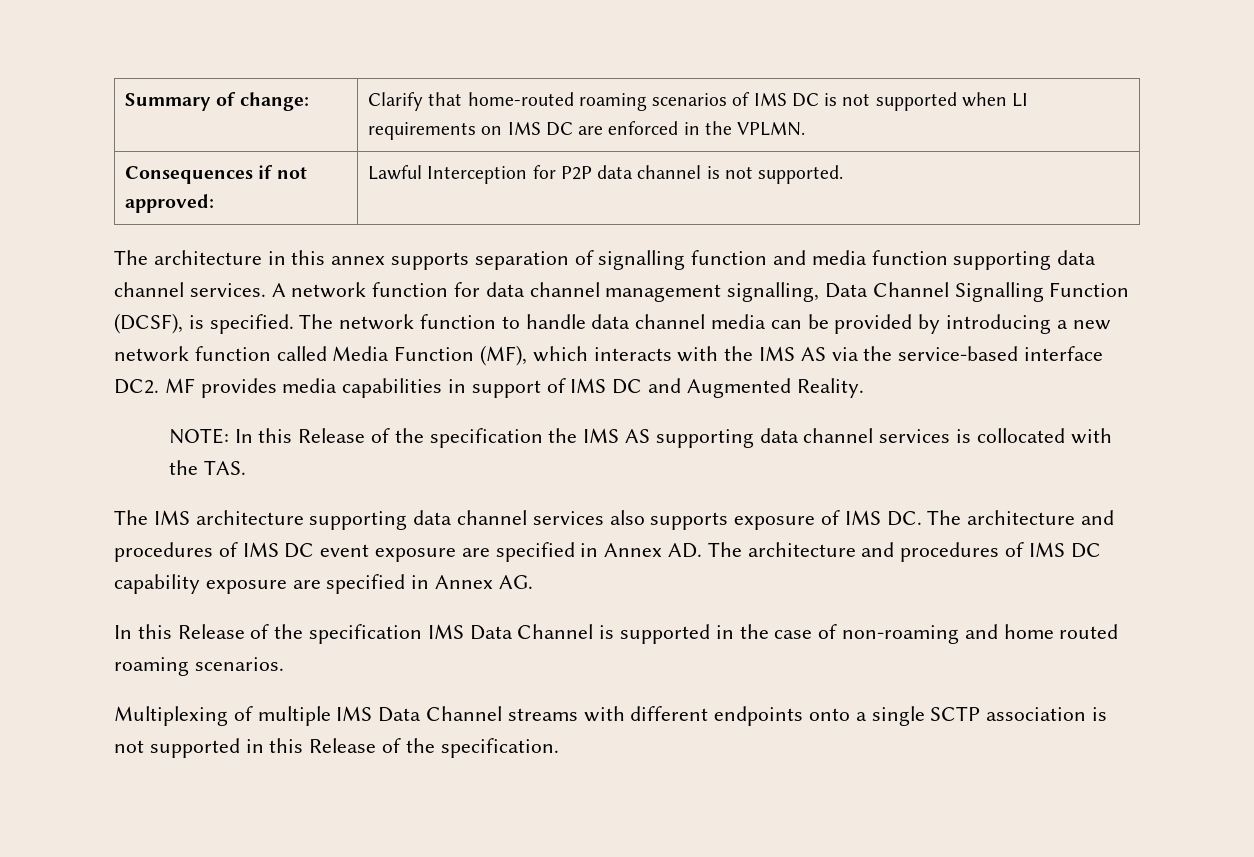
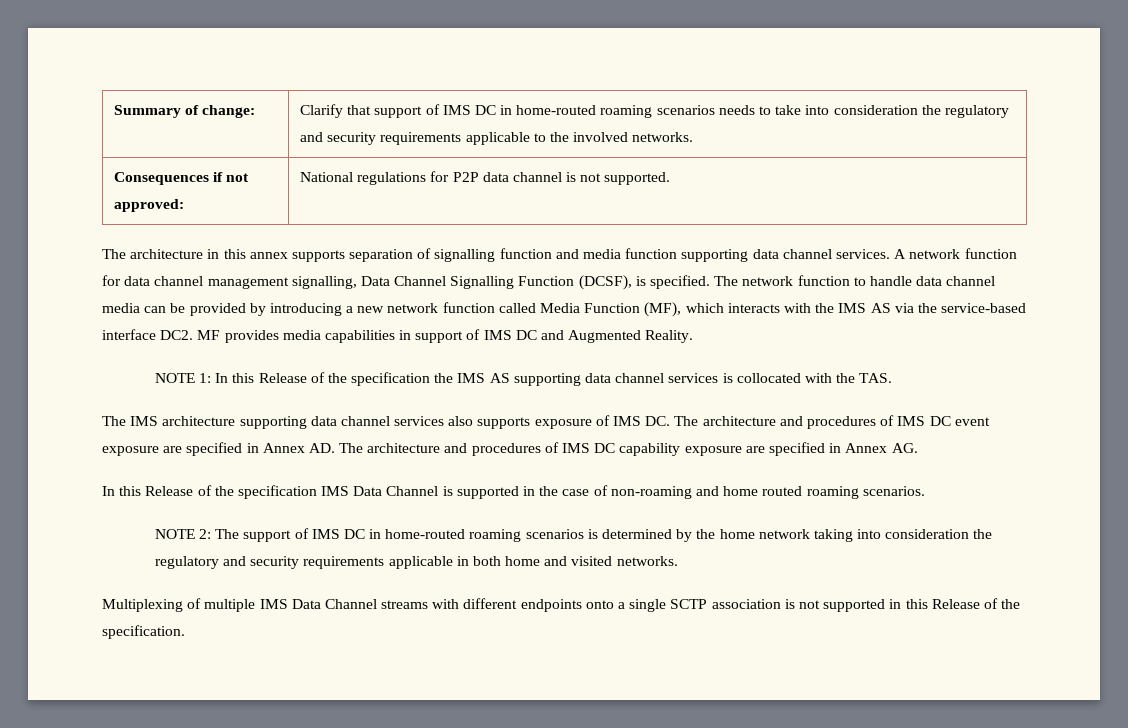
[467,92,1029,111] [368,121,806,140] home-routed roaming scenarios of IMS DC is not supported when LI requirements on IMS DC are enforced in the VPLMN. -> [374,104,1009,118] [299,132,694,145] support of IMS DC in home-routed roaming scenarios needs to take into consideration the regulatory and security requirements applicable to the involved networks.
[368,165,528,184] Lawful Interception -> [299,172,427,185] National regulations
[168,428,229,444] NOTE: -> [154,373,211,383] NOTE 1:
(284, 664) none -> [154,528,993,542] [154,556,678,569] // NOTE 2: The support of IMS DC in home-routed roaming scenarios is determined by the home network taking into consideration the regulatory and security requirements applicable in both home and visited networks.

